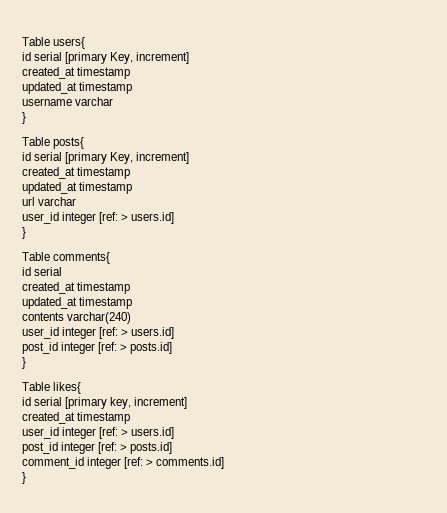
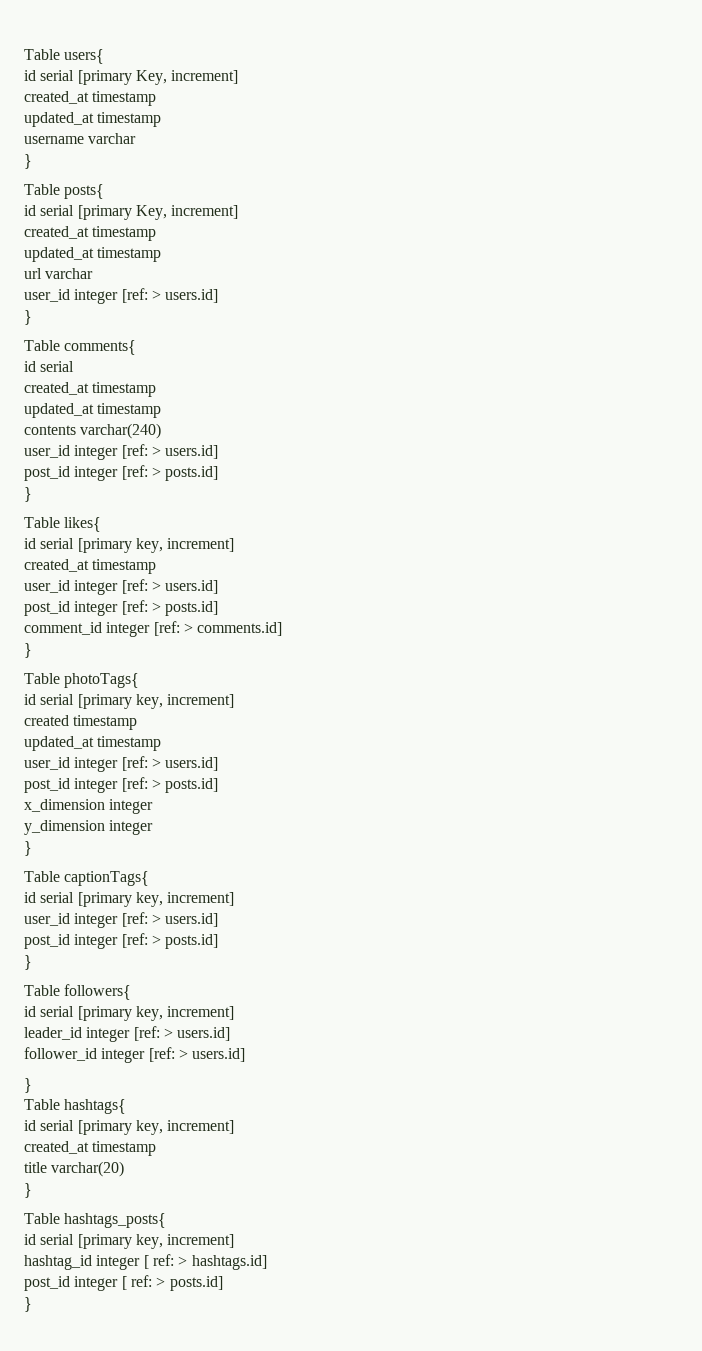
(26, 478) none -> [24,673,140,688] [24,694,235,709] [24,715,138,730] [24,736,162,751] [24,756,219,772] [24,777,219,793] [24,799,154,814] [24,820,154,835] [24,841,32,856] [24,871,150,886] [24,892,235,907] [24,912,219,928] [24,933,219,949] [24,955,32,970] [24,984,132,1000] [24,1006,235,1021] [24,1026,231,1042] [24,1047,246,1063] [24,1078,32,1093] [24,1099,127,1114] [24,1120,235,1135] [24,1141,157,1156] [24,1161,125,1177] [24,1183,32,1198] [24,1213,167,1228] [24,1234,235,1249] [24,1254,267,1270] [24,1275,223,1291] [24,1297,32,1312] // Table photoTags{ // id serial [primary key, increment] // created timestamp // updated_at timestamp // user_id integer [ref: > users.id] // post_id integer [ref: > posts.id] // x_dimension integer // y_dimension integer // } // Table captionTags{ // id serial [primary key, increment] // user_id integer [ref: > users.id] // post_id integer [ref: > posts.id] // } // Table followers{ // id serial [primary key, increment] // leader_id integer [ref: > users.id] // follower_id integer [ref: > users.id] // } // Table hashtags{ // id serial [primary key, increment] // created_at timestamp // title varchar(20) // } // Table hashtags_posts{ // id serial [primary key, increment] // hashtag_id integer [ ref: > hashtags.id] // post_id integer [ ref: > posts.id] // }

